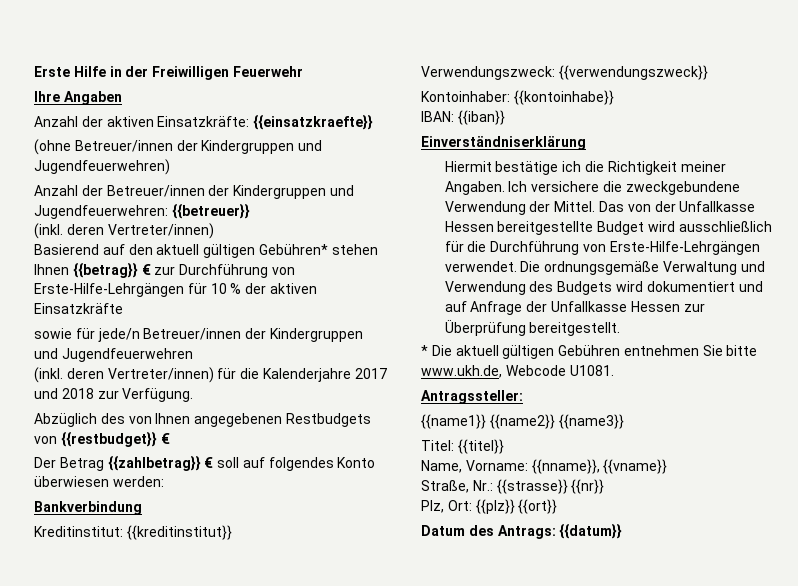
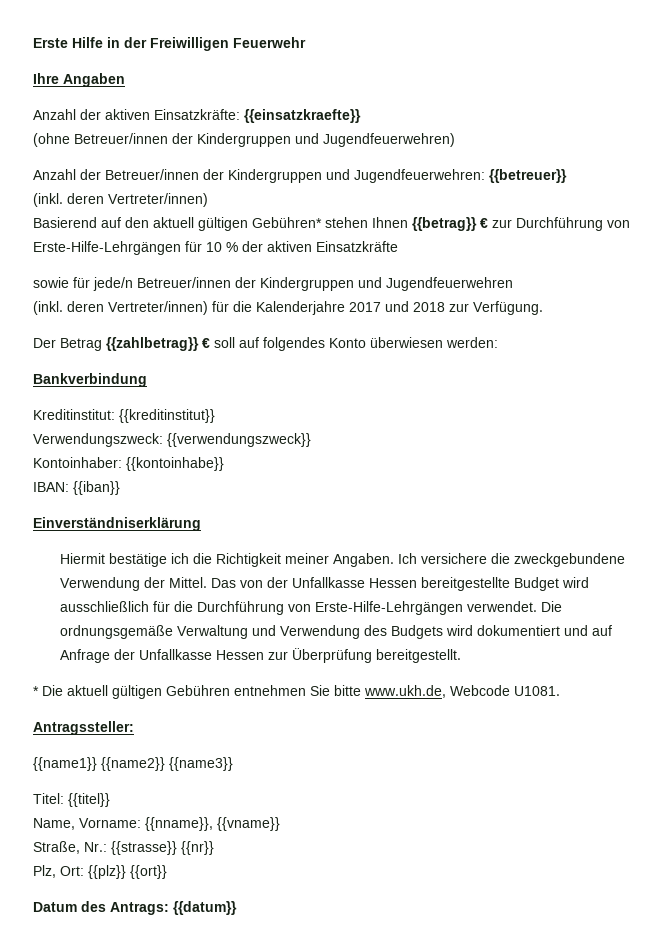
[34,413,371,427] [34,431,170,447] // Abzüglich des von Ihnen angegebenen Restbudgets von {{restbudget}} € -> (543, 308) none

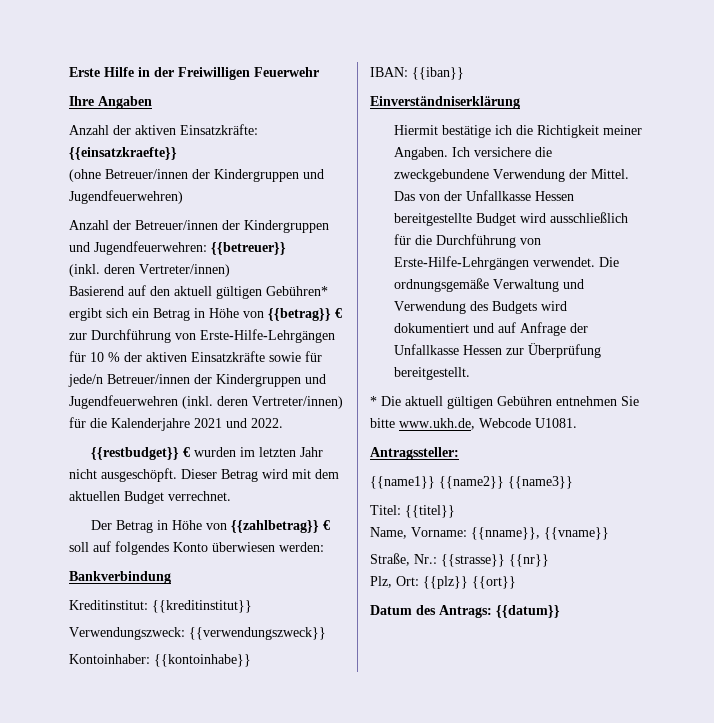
[325,217,408,228] stehen Ihnen -> [69,308,264,321] ergibt sich ein Betrag in Höhe von
(398, 246) // -> (265, 356) none
(513, 284) // -> (178, 402) none
[349,301,543,315] 2017 und 2018 zur Verfügung. -> [194,418,283,428] [90,447,323,460] [69,468,339,482] [69,491,231,504] 2021 und 2022. // {{restbudget}} € wurden im letzten Jahr nicht ausgeschöpft. Dieser Betrag wird mit dem aktuellen Budget verrechnet.
(102, 344) none -> [156,520,227,530] in Höhe von

